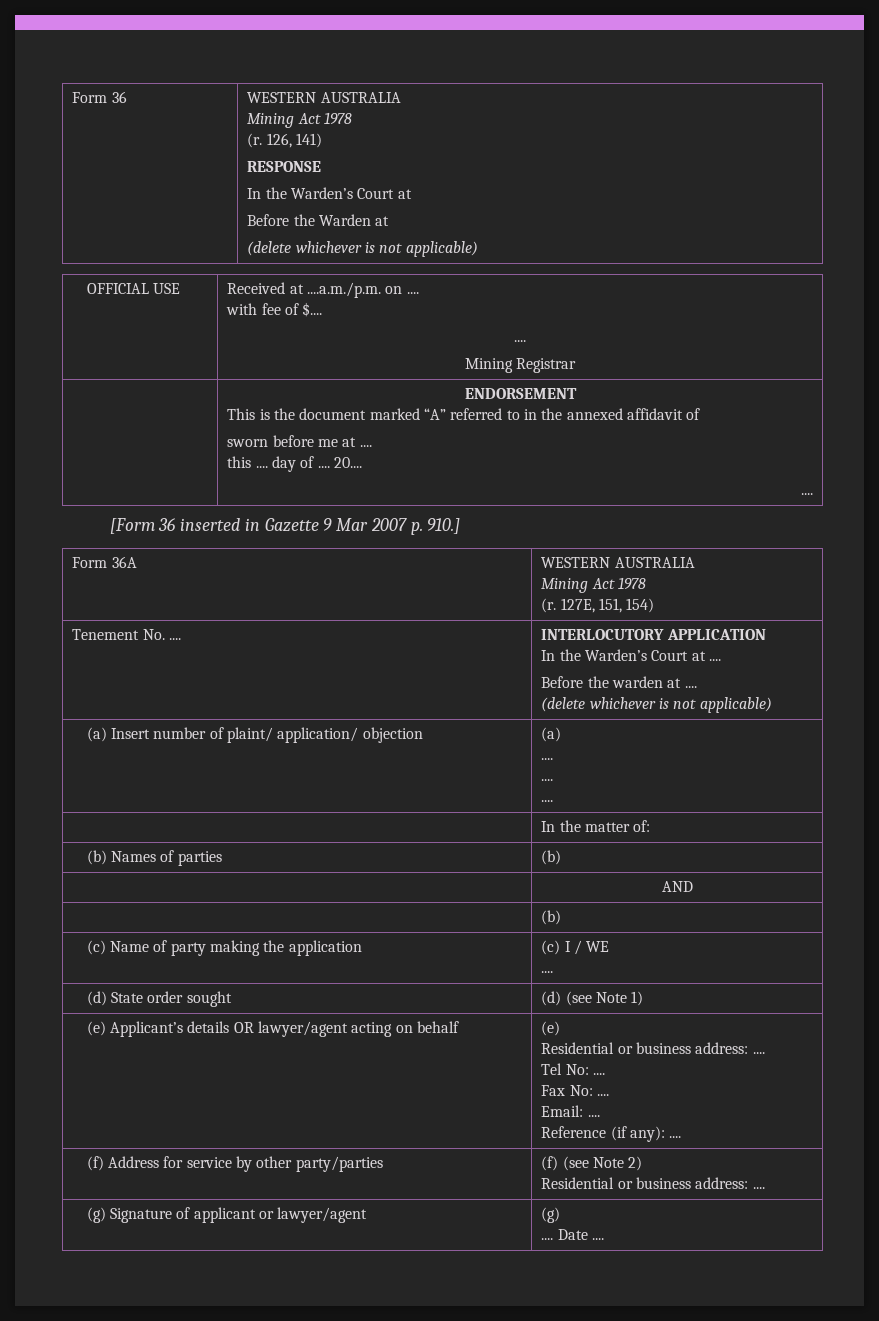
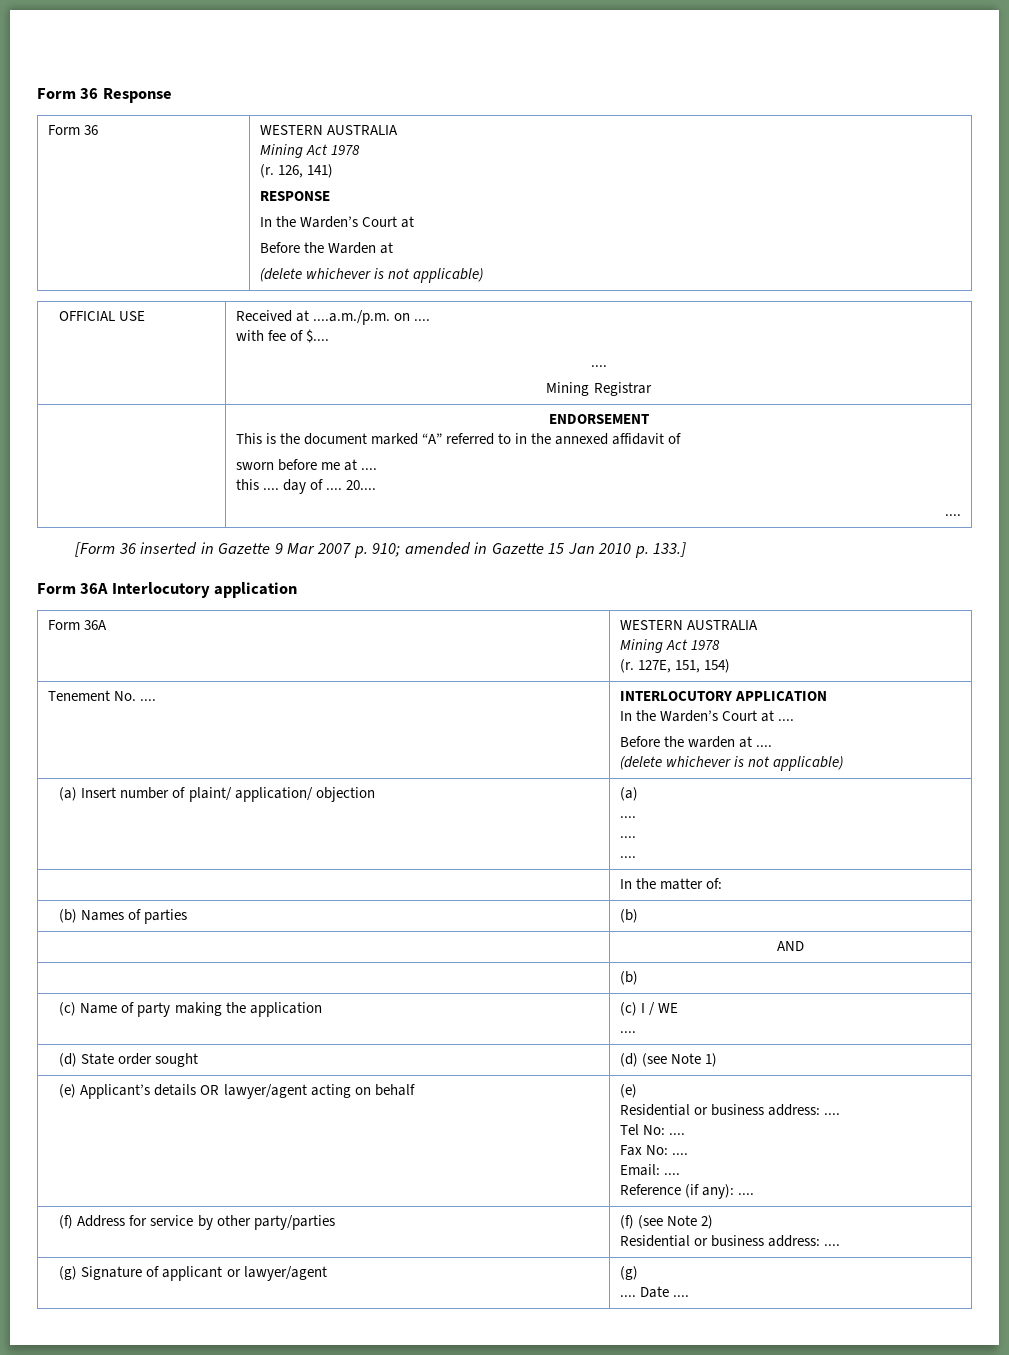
[72,91,127,103] Form 36 -> [37,88,172,103] [47,125,98,135] Form 36 Response // Form 36
[427,518,461,534] 910.] -> [372,542,686,558] [37,582,298,598] 910; amended in Gazette 15 Jan 2010 p. 133.] // Form 36A Interlocutory application

